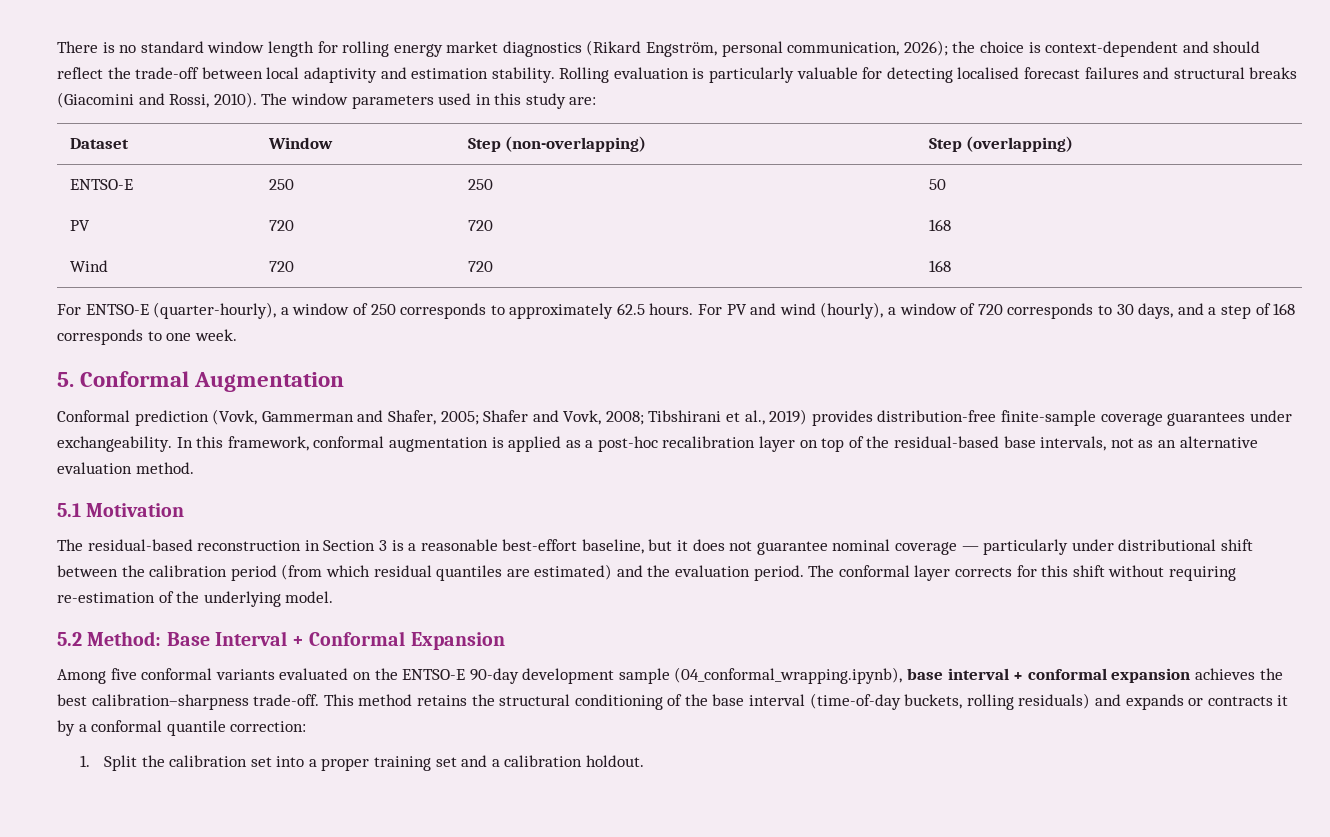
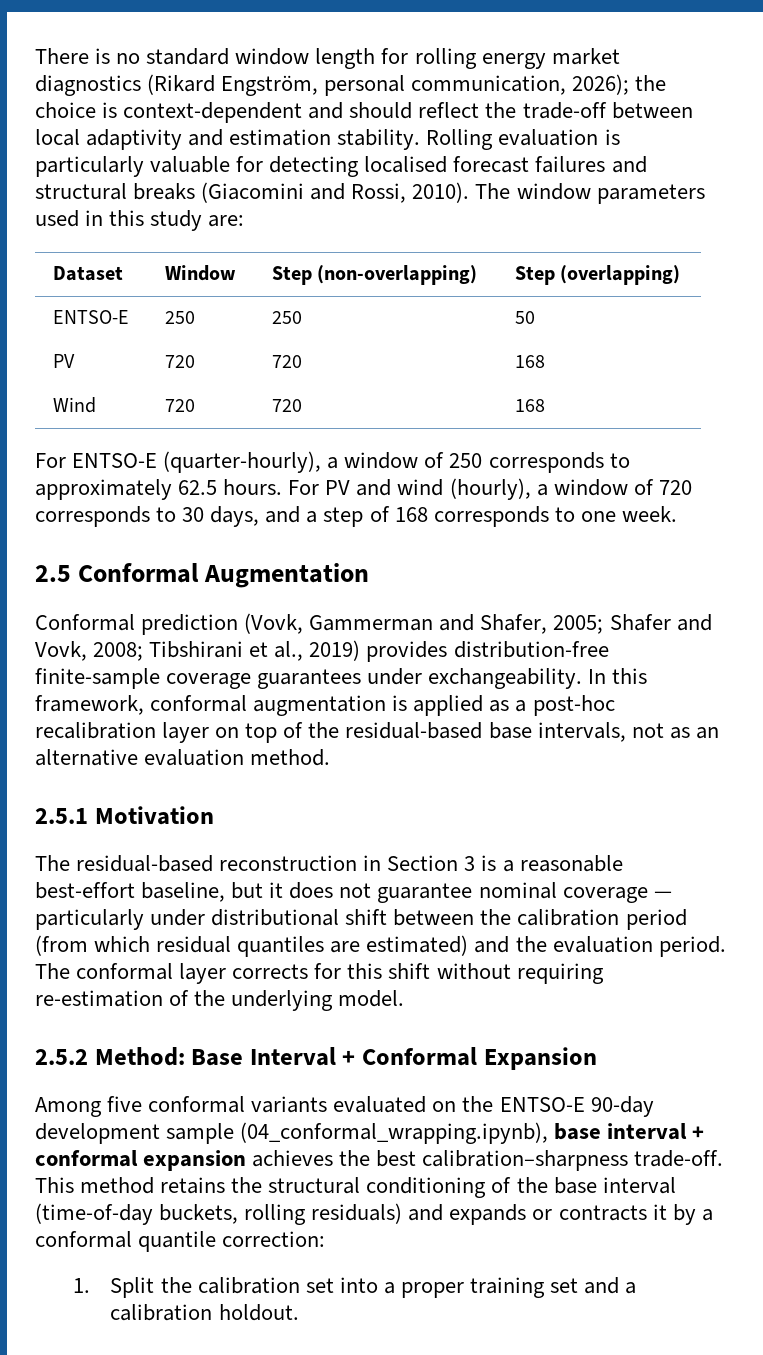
[57,372,74,387] 5. -> [35,565,71,582] 2.5
[57,503,81,517] 5.1 -> [35,808,88,824] 2.5.1
[57,632,82,646] 5.2 -> [35,1049,88,1065] 2.5.2

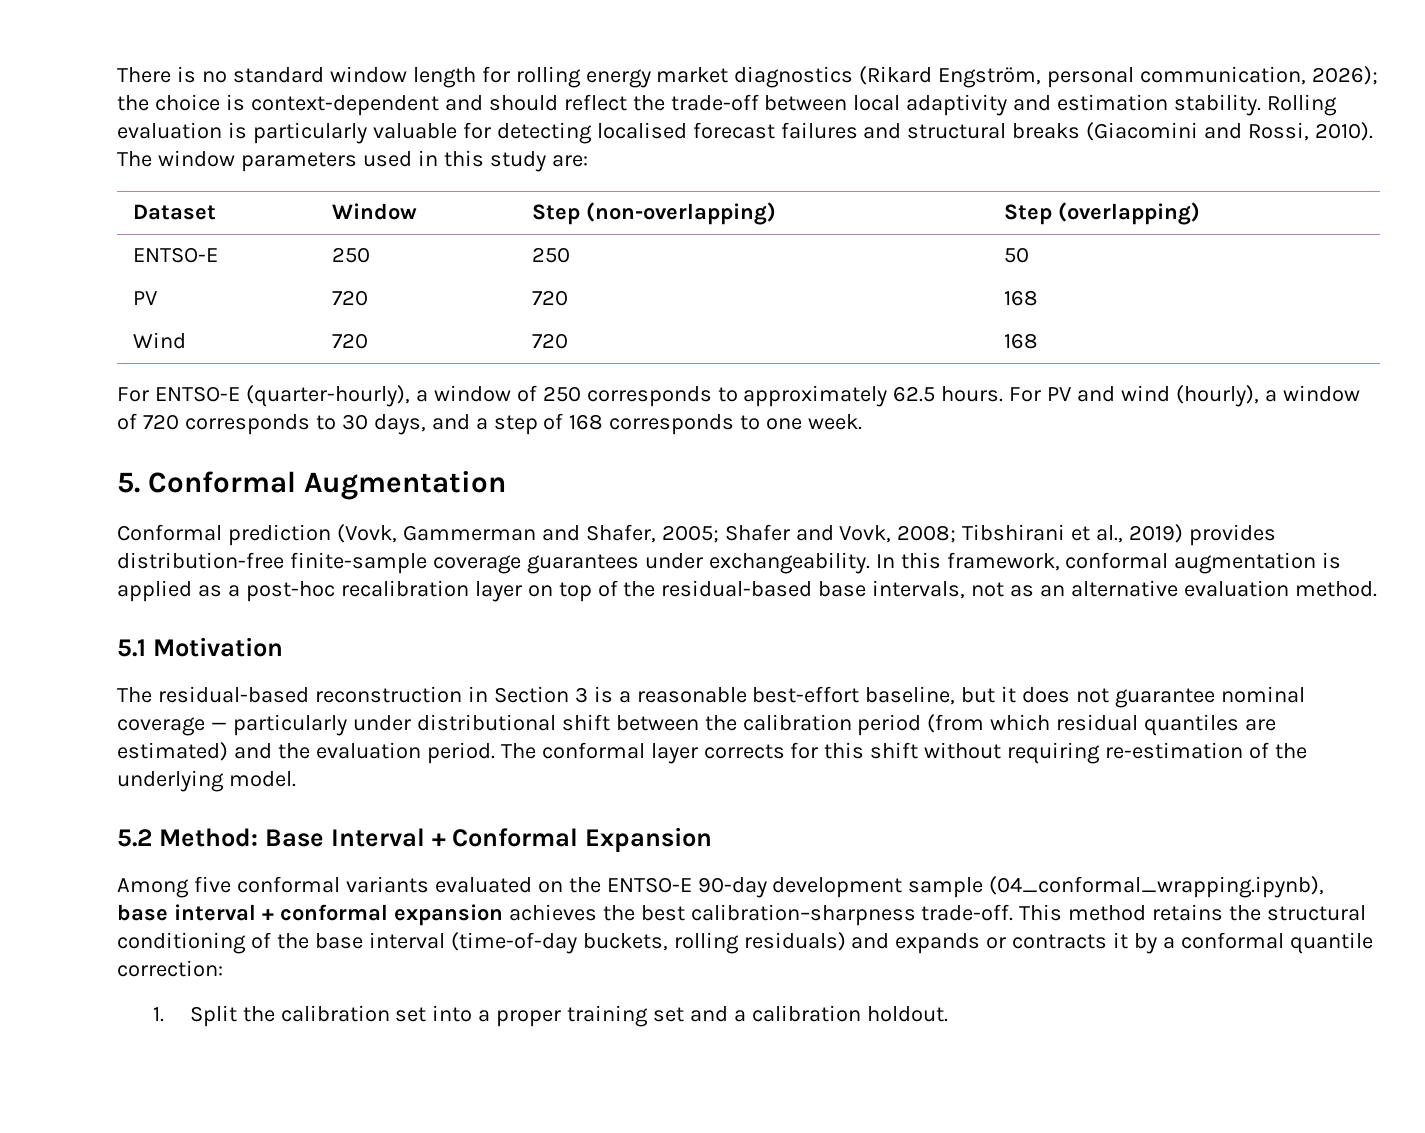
[35,565,71,582] 2.5 -> [117,472,140,493] 5.
[35,808,88,824] 2.5.1 -> [117,639,146,657] 5.1
[35,1049,88,1065] 2.5.2 -> [117,829,152,847] 5.2

